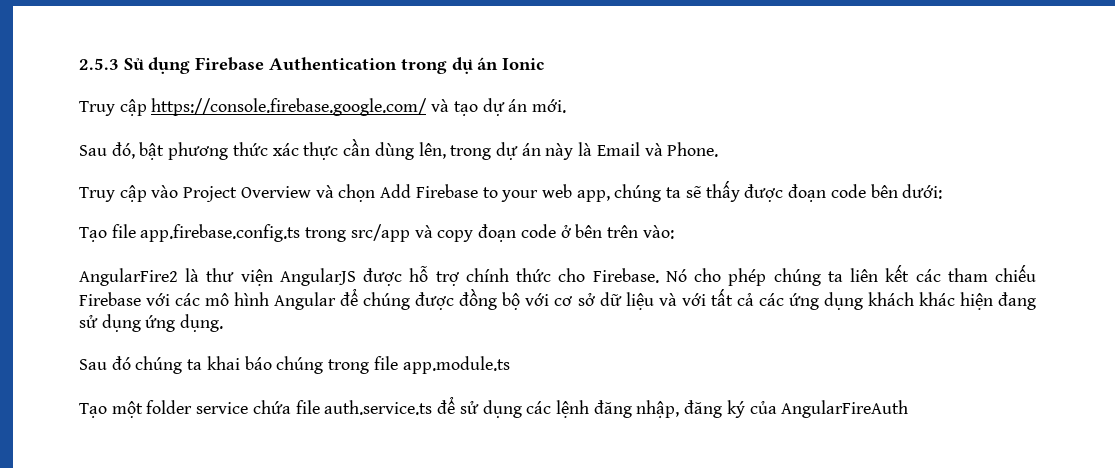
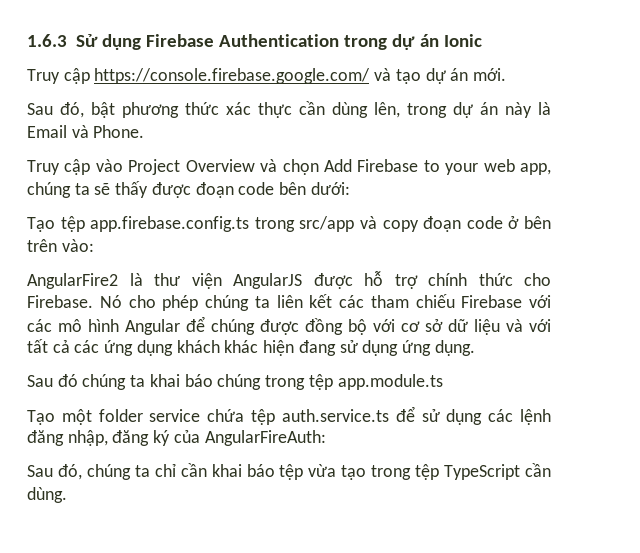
[79,58,119,70] 2.5.3 -> [27,34,67,47] 1.6.3
[111,224,136,238] file -> [60,216,85,232] tệp
[373,356,398,370] file -> [308,374,333,390] tệp
[295,400,320,414] file -> [251,409,276,425] tệp
[781,400,909,418] AngularFireAuth -> [204,430,326,446] [27,463,552,480] [27,487,67,503] AngularFireAuth: // Sau đó, chúng ta chỉ cần khai báo tệp vừa tạo trong tệp TypeScript cần dùng.

